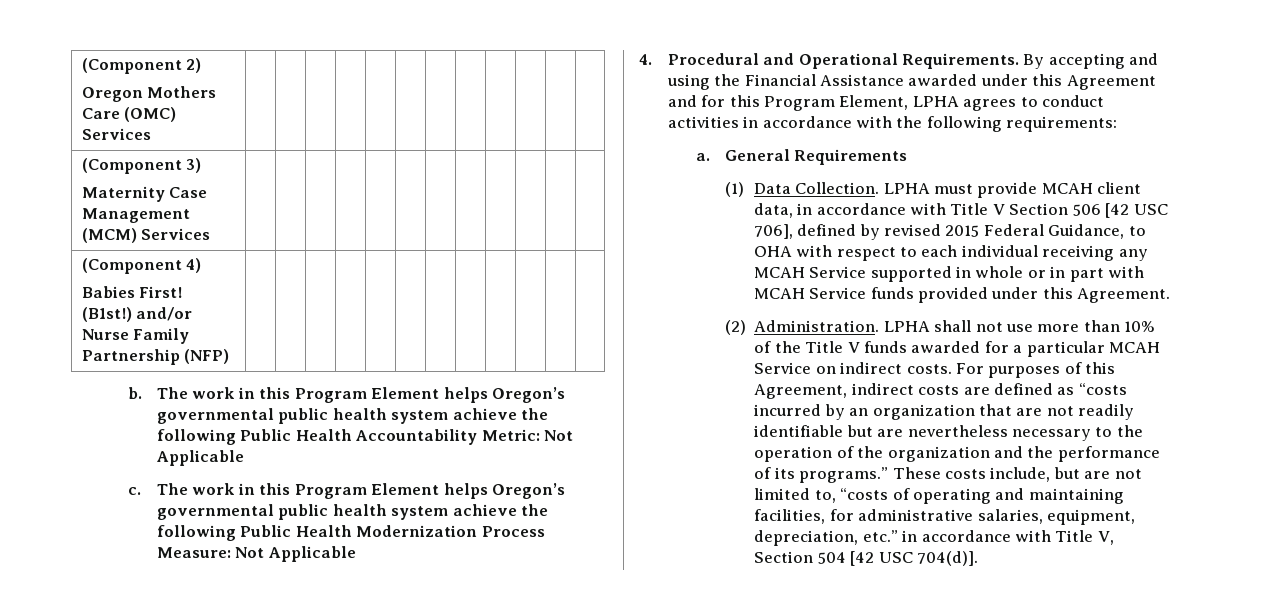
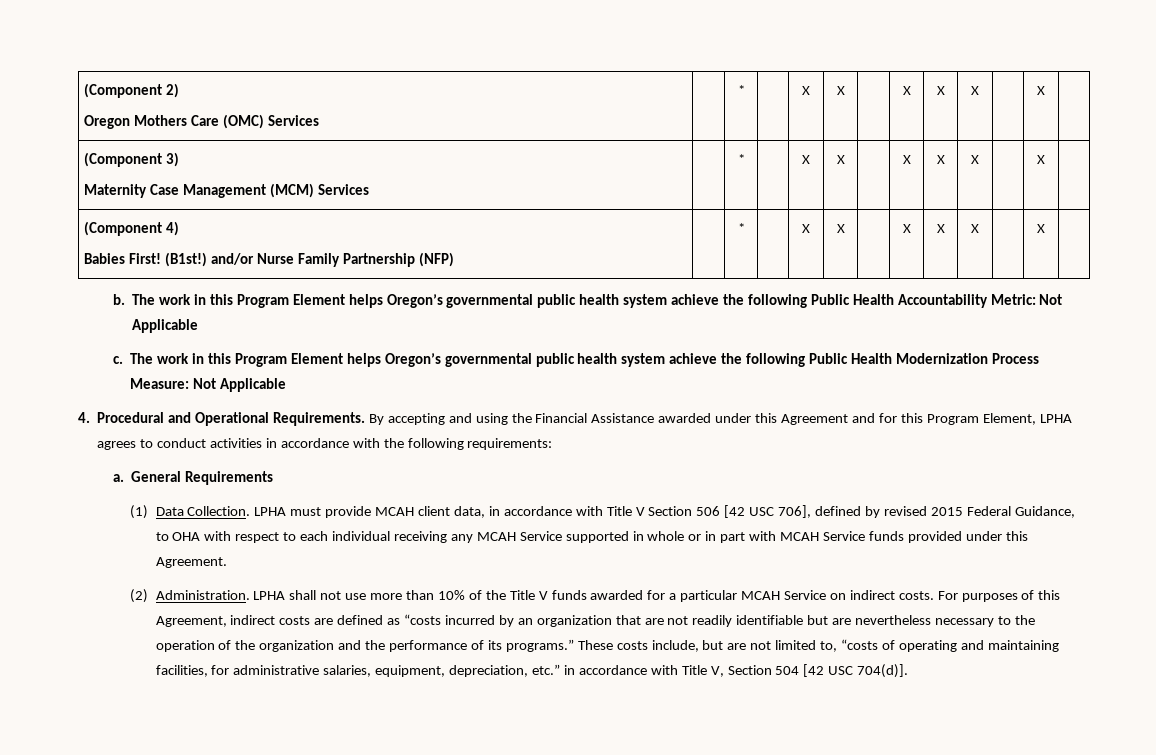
(151, 134) | | | | | | | | | -> [737,85,745,95] [802,86,810,95] [836,86,845,95] [902,86,911,95] [936,86,945,95] [971,86,979,95] [1037,86,1045,95] * | | X | X | | X | X | X | | X
(211, 234) | | | | | | | | | -> [737,154,745,164] [802,155,810,164] [836,155,845,164] [902,155,911,164] [936,155,945,164] [971,155,979,164] [1037,155,1045,164] * | | X | X | | X | X | X | | X
(230, 356) | | | | | | | | | -> [737,223,745,233] [802,224,810,233] [836,224,845,233] [902,224,911,233] [936,224,945,233] [971,224,979,233] [1037,224,1045,233] * | | X | X | | X | X | X | | X

